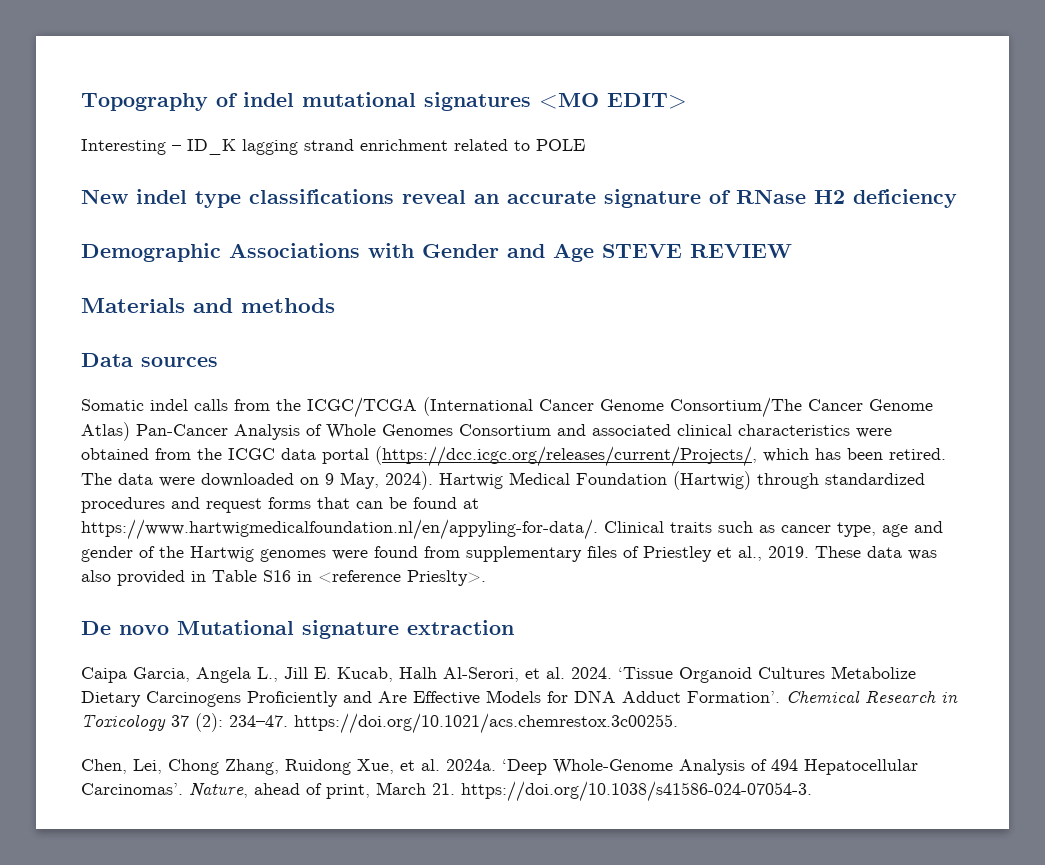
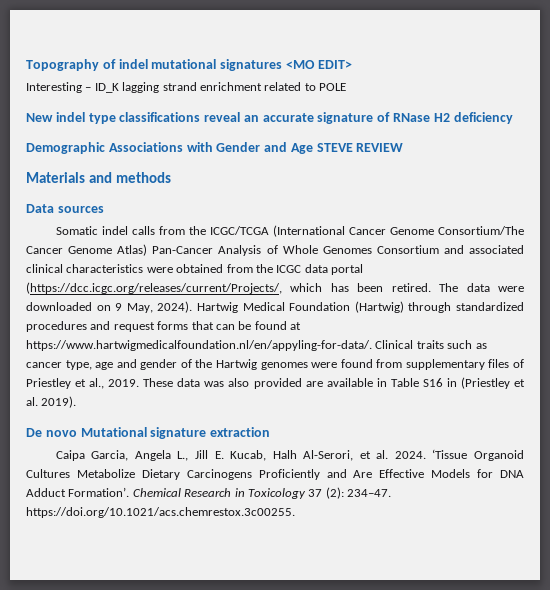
(185, 578) none -> [305,378,373,387] are available
[318,570,486,586] <reference Prieslty>. -> [460,377,525,389] [26,396,77,408] (Priestley et al. 2019).
[81,759,918,775] [81,781,812,802] // Chen, Lei, Chong Zhang, Ruidong Xue, et al. 2024a. ‘Deep Whole-Genome Analysis of 494 Hepatocellular Carcinomas’. Nature, ahead of print, March 21. https://doi.org/10.1038/s41586-024-07054-3. -> (295, 512) none

